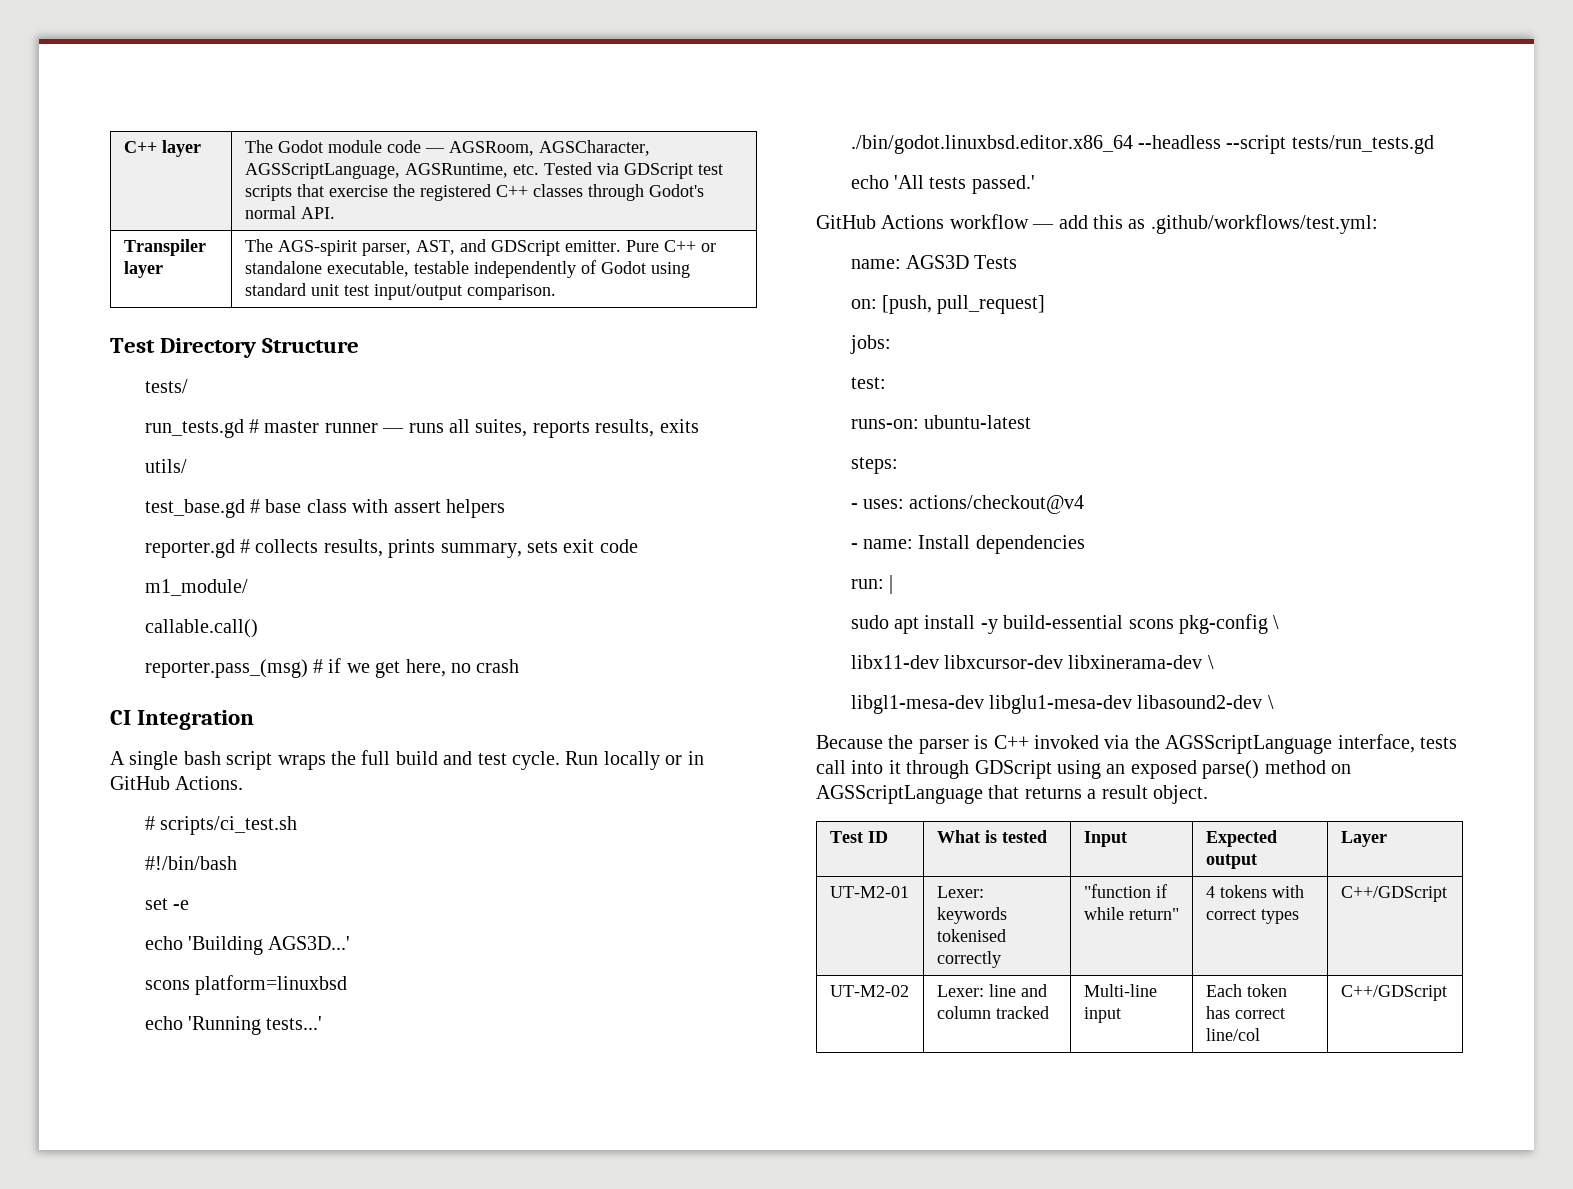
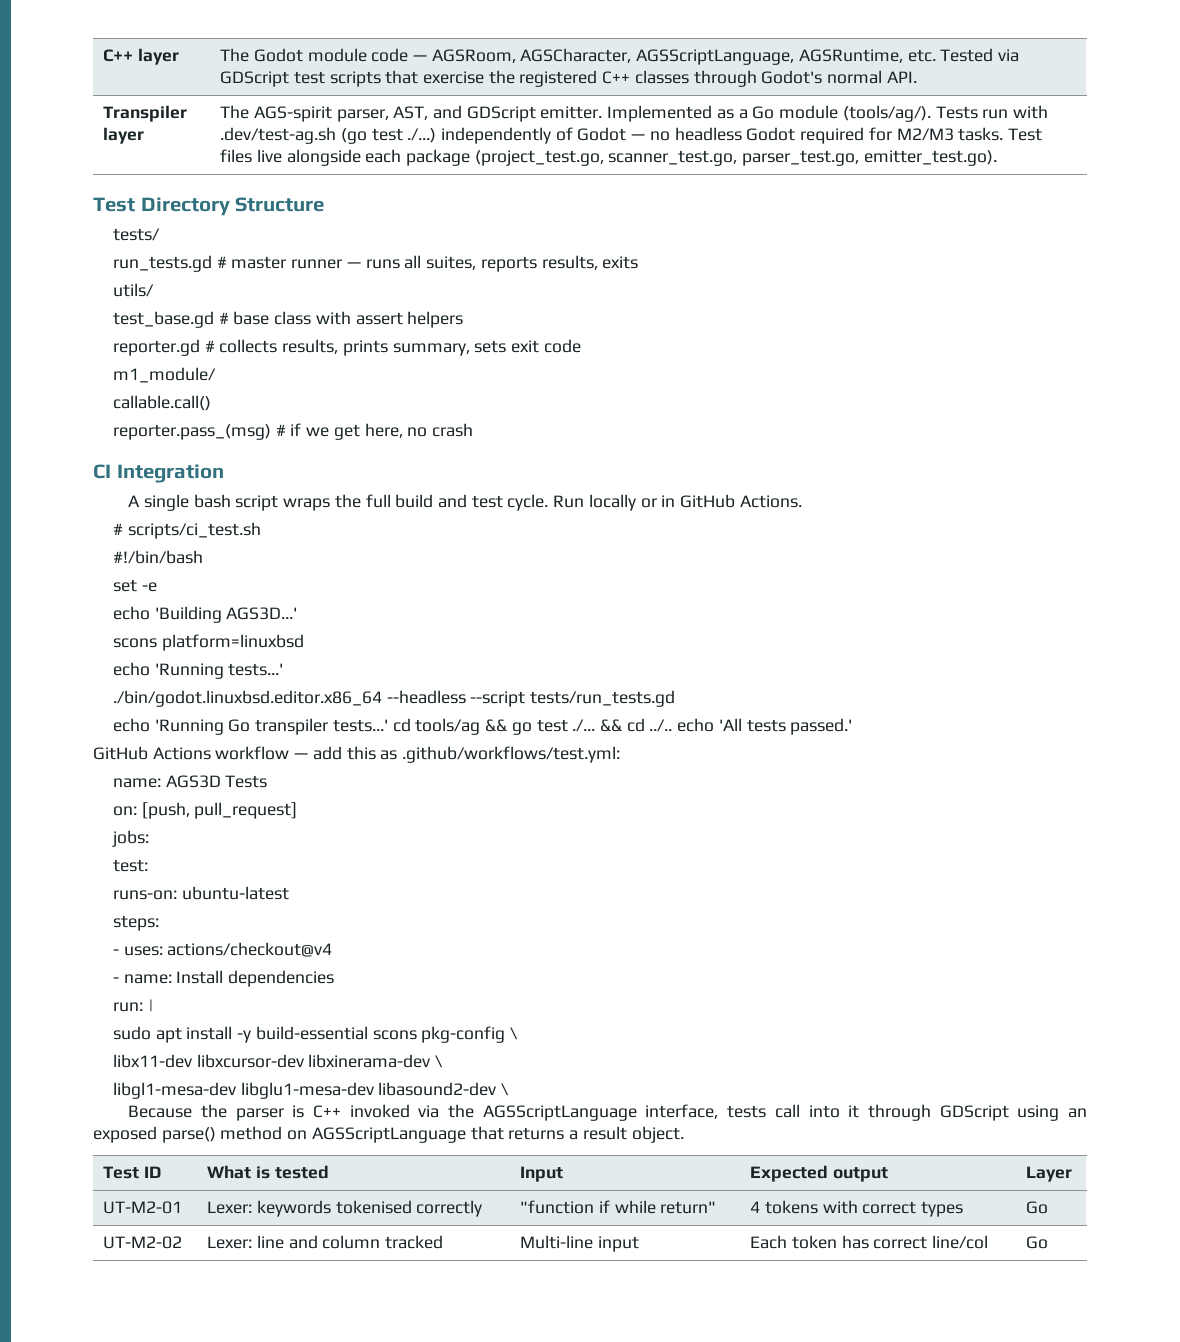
[625,240,716,252] [244,260,690,278] [244,283,556,300] Pure C++ or standalone executable, testable independently of Godot using standard unit test input/output comparison. -> [607,105,1048,122] [220,127,1042,144] [220,149,997,166] Implemented as a Go module (tools/ag/). Tests run with .dev/test-ag.sh (go test ./...) independently of Godot — no headless Godot required for M2/M3 tasks. Test files live alongside each package (project_test.go, scanner_test.go, parser_test.go, emitter_test.go).
(889, 182) none -> [154,718,715,735] 'Running Go transpiler tests...' cd tools/ag && go test ./... && cd ../.. echo
[1340,886,1447,902] C++/GDScript -> [1026,1201,1049,1214] Go
[1340,985,1447,1001] C++/GDScript -> [1026,1236,1049,1249] Go

